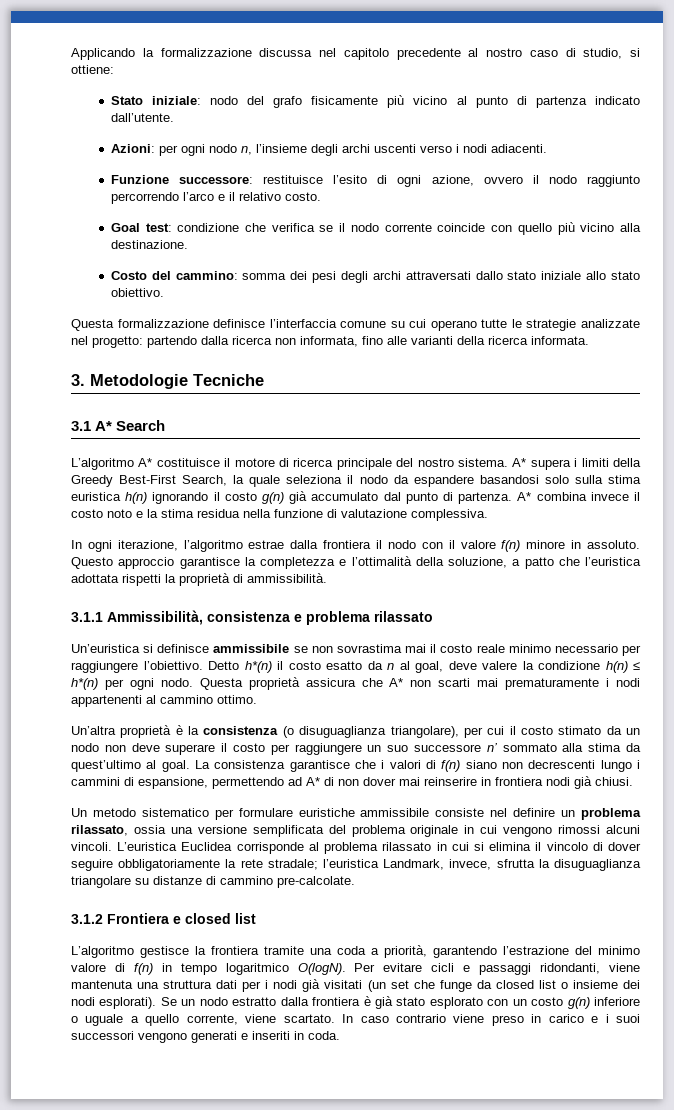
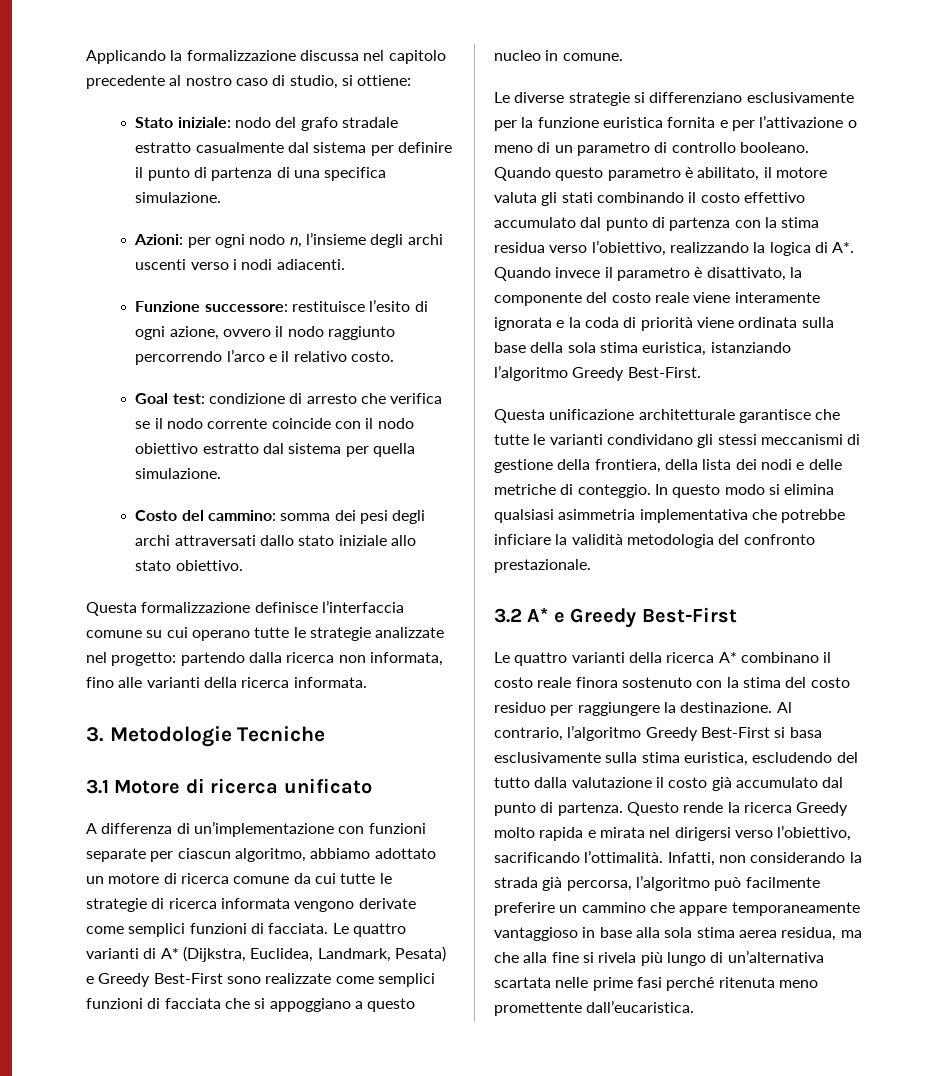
[311,95,640,108] [110,113,174,122] fisicamente più vicino al punto di partenza indicato dall’utente. -> [341,117,398,128] [135,142,452,156] [135,167,387,181] [135,192,222,203] stradale estratto casualmente dal sistema per definire il punto di partenza di una specifica simulazione.
(240, 227) none -> [289,393,357,404] di arresto
[517,222,641,235] [110,240,188,249] quello più vicino alla destinazione. -> [365,418,414,429] [135,443,415,457] [135,468,222,479] il nodo obiettivo estratto dal sistema per quella simulazione.
[95,420,166,431] [71,458,641,470] [71,475,642,487] [71,492,284,504] A* Search // L’algoritmo A* costituisce il motore di ricerca principale del nostro sistema. A* supera i limiti della Greedy Best-First Search, la quale seleziona il nodo da espandere basandosi solo sulla stima euristica h(n) ignorando il costo g(n) -> [114,778,372,794] [86,821,426,837] [86,848,436,862] [86,873,392,884] [86,898,416,912] [86,923,406,937] [86,946,446,962] [86,973,435,987] [86,998,416,1012] [494,50,623,61] [494,92,854,106] [494,115,857,131] [494,142,809,156] [494,167,827,181] [494,192,805,206] [494,217,820,231] [494,240,855,256] [494,267,802,281] [494,292,820,306] [494,317,834,331] [494,342,791,356] [494,365,701,381] [494,409,841,423] [494,434,861,448] [494,459,842,473] [494,484,835,498] [494,509,846,523] [494,534,815,548] [494,559,591,573] [494,607,737,628] [494,652,832,666] [494,677,850,688] [494,702,792,716] [494,725,822,741] [494,752,858,766] [494,777,708,788] Motore di ricerca unificato // A differenza di un’implementazione con funzioni separate per ciascun algoritmo, abbiamo adottato un motore di ricerca comune da cui tutte le strategie di ricerca informata vengono derivate come semplici funzioni di facciata. Le quattro varianti di A* (Dijkstra, Euclidea, Landmark, Pesata) e Greedy Best-First sono realizzate come semplici funzioni di facciata che si appoggiano a questo nucleo in comune. // Le diverse strategie si differenziano esclusivamente per la funzione euristica fornita e per l’attivazione o meno di un parametro di controllo booleano. Quando questo parametro è abilitato, il motore valuta gli stati combinando il costo effettivo accumulato dal punto di partenza con la stima residua verso l’obiettivo, realizzando la logica di A*. Quando invece il parametro è disattivato, la componente del costo reale viene interamente ignorata e la coda di priorità viene ordinata sulla base della sola stima euristica, istanziando l’algoritmo Greedy Best-First. // Questa unificazione architetturale garantisce che tutte le varianti condividano gli stessi meccanismi di gestione della frontiera, della lista dei nodi e delle metriche di conteggio. In questo modo si elimina qualsiasi asimmetria implementativa che potrebbe inficiare la validità metodologia del confronto prestazionale. // 3.2 A* e Greedy Best-First // Le quattro varianti della ricerca A* combinano il costo reale finora sostenuto con la stima del costo residuo per raggiungere la destinazione. Al contrario, l’algoritmo Greedy Best-First si basa esclusivamente sulla stima euristica, escludendo del tutto dalla valutazione il costo
[517,492,640,501] [71,509,488,521] [71,540,641,552] [71,556,641,569] [71,573,327,586] [71,610,433,625] [71,644,641,656] [71,661,640,673] [71,677,641,690] [71,695,257,707] [71,725,640,738] [71,743,641,755] [71,760,640,772] [71,776,633,789] [71,808,642,820] [71,825,641,837] [71,842,641,854] [71,859,641,871] [71,876,355,888] [71,913,256,924] [71,945,640,958] [71,963,640,975] [71,979,640,992] [71,996,640,1009] [71,1014,640,1026] [71,1031,340,1043] A* combina invece il costo noto e la stima residua nella funzione di valutazione complessiva. // In ogni iterazione, l’algoritmo estrae dalla frontiera il nodo con il valore f(n) minore in assoluto. Questo approccio garantisce la completezza e l’ottimalità della soluzione, a patto che l’euristica adottata rispetti la proprietà di ammissibilità. // 3.1.1 Ammissibilità, consistenza e problema rilassato // Un’euristica si definisce ammissibile se non sovrastima mai il costo reale minimo necessario per raggiungere l’obiettivo. Detto h*(n) il costo esatto da n al goal, deve valere la condizione h(n) ≤ h*(n) per ogni nodo. Questa proprietà assicura che A* non scarti mai prematuramente i nodi appartenenti al cammino ottimo. // Un’altra proprietà è la consistenza (o disuguaglianza triangolare), per cui il costo stimato da un nodo non deve superare il costo per raggiungere un suo successore n’ sommato alla stima da quest’ultimo al goal. La consistenza garantisce che i valori di f(n) siano non decrescenti lungo i cammini di espansione, permettendo ad A* di non dover mai reinserire in frontiera nodi già chiusi. // Un metodo sistematico per formulare euristiche ammissibile consiste nel definire un problema rilassato, ossia una versione semplificata del problema originale in cui vengono rimossi alcuni vincoli. L’euristica Euclidea corrisponde al problema rilassato in cui si elimina il vincolo di dover seguire obbligatoriamente la rete stradale; l’euristica Landmark, invece, sfrutta la disuguaglianza triangolare su distanze di cammino pre-calcolate. // 3.1.2 Frontiera e closed list // L’algoritmo gestisce la frontiera tramite una coda a priorità, garantendo l’estrazione del minimo valore di f(n) in tempo logaritmico O(logN). Per evitare cicli e passaggi ridondanti, viene mantenuta una struttura dati per i nodi già visitati (un set che funge da closed list o insieme dei nodi esplorati). Se un nodo estratto dalla frontiera è già stato esplorato con un costo g(n) inferiore o uguale a quello corrente, viene scartato. In caso contrario viene preso in carico e i suoi successori vengono generati e inseriti in coda. -> [626,802,849,816] [494,825,852,841] [494,850,862,866] [494,875,820,891] [494,902,860,916] [494,927,862,941] [494,950,824,966] [494,977,818,991] [494,1000,695,1016] Questo rende la ricerca Greedy molto rapida e mirata nel dirigersi verso l’obiettivo, sacrificando l’ottimalità. Infatti, non considerando la strada già percorsa, l’algoritmo può facilmente preferire un cammino che appare temporaneamente vantaggioso in base alla sola stima aerea residua, ma che alla fine si rivela più lungo di un’alternativa scartata nelle prime fasi perché ritenuta meno promettente dall’eucaristica.

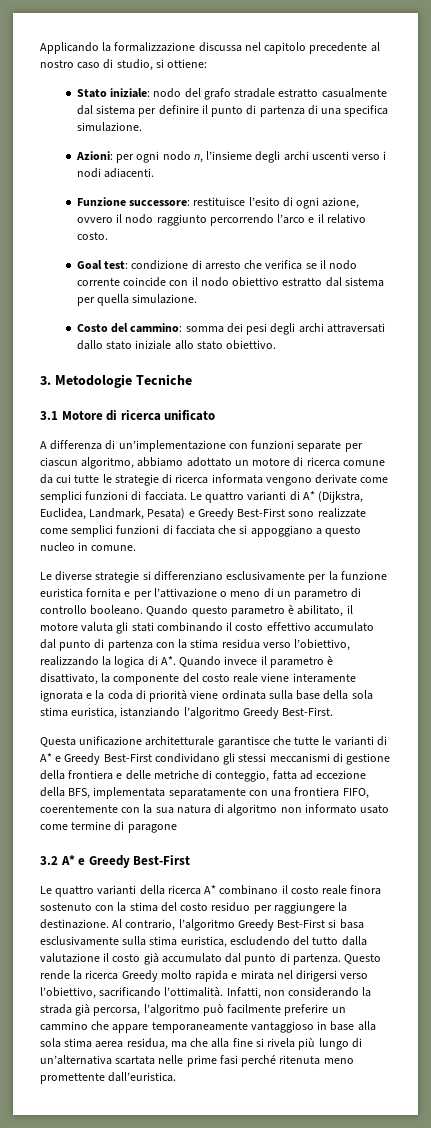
[86,600,404,616] [86,627,445,641] [86,652,443,666] [86,677,367,688] // Questa formalizzazione definisce l’interfaccia comune su cui operano tutte le strategie analizzate nel progetto: partendo dalla ricerca non informata, fino alle varianti della ricerca informata. -> (277, 345) none
(603, 439) none -> [376,736,387,746] [40,753,152,765] di A* e Greedy Best-First
[594,459,842,473] [494,484,835,498] [494,509,846,523] [494,534,815,548] [494,559,591,573] frontiera, della lista dei nodi e delle metriche di conteggio. In questo modo si elimina qualsiasi asimmetria implementativa che potrebbe inficiare la validità metodologia del confronto prestazionale. -> [68,770,367,782] [40,787,369,799] [40,804,390,816] [40,821,177,833] frontiera e delle metriche di conteggio, fatta ad eccezione della BFS, implementata separatamente con una frontiera FIFO, coerentemente con la sua natura di algoritmo non informato usato come termine di paragone
[586,1000,695,1013] dall’eucaristica. -> [108,1072,177,1082] dall’euristica.

